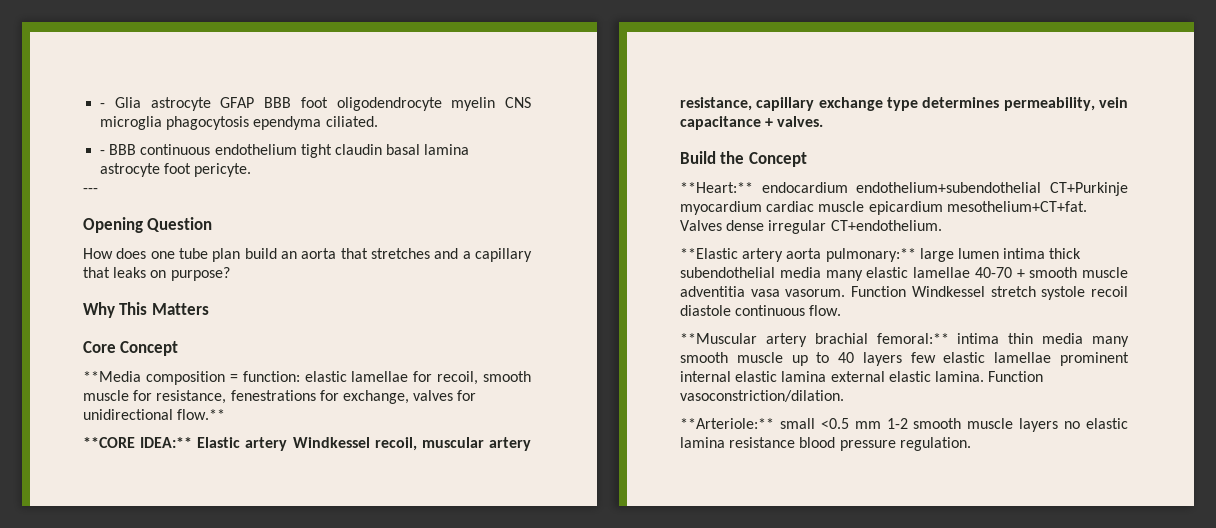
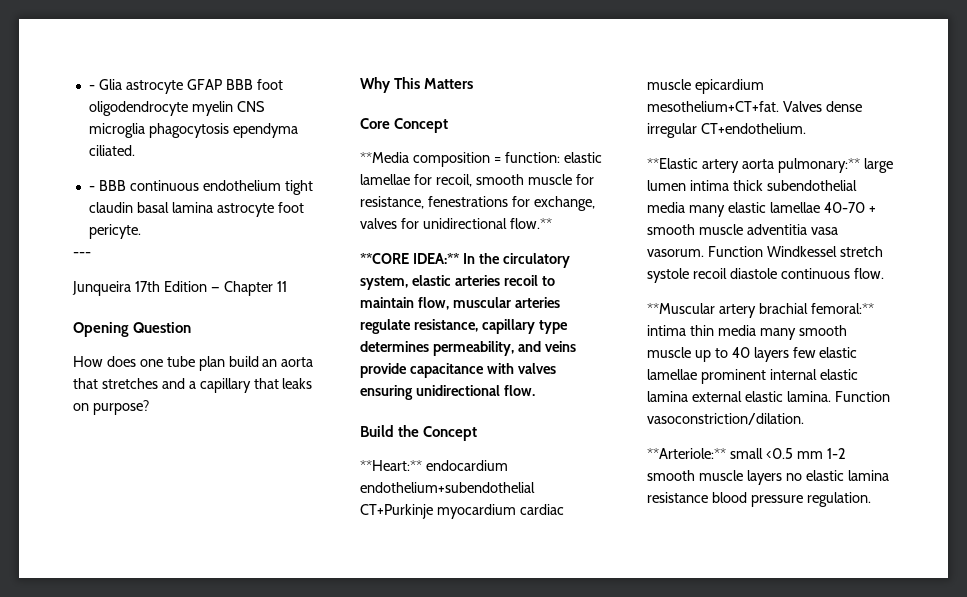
(98, 190) none -> [72,281,287,296] // Junqueira 17th Edition — Chapter 11
[197,437,531,451] Elastic artery Windkessel recoil, muscular artery -> [462,253,570,268] [360,275,555,290] [360,297,560,310] [360,319,411,334] In the circulatory system, elastic arteries recoil to maintain flow, muscular arteries regulate
[818,97,883,111] exchange -> (535, 326) none
[1099,97,1128,108] [680,116,824,130] vein capacitance + valves. -> [517,341,576,352] [360,363,556,378] [360,385,535,400] and veins provide capacitance with valves ensuring unidirectional flow.

